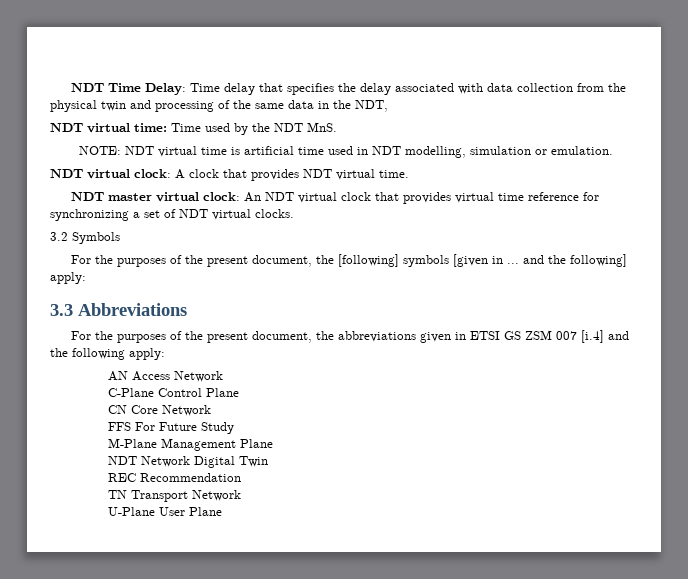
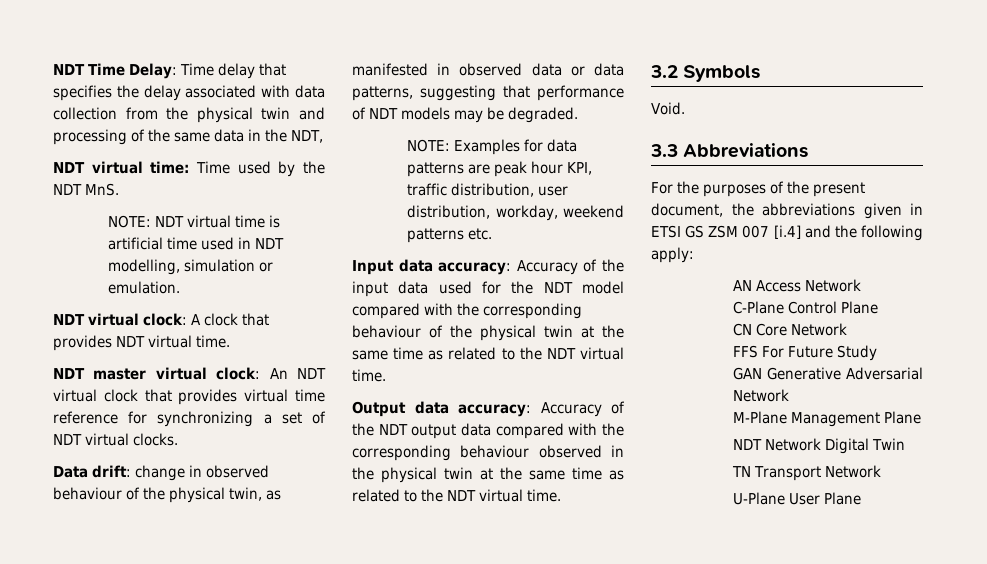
[50,232,120,244] [71,254,628,267] [50,272,86,284] 3.2 Symbols // For the purposes of the present document, the [following] symbols [given in ... and the following] apply: -> [53,465,269,481] [53,487,281,503] [352,63,624,76] [352,85,624,101] [352,107,578,123] [407,139,578,155] [407,161,593,177] [407,183,569,197] [407,205,624,221] [407,228,493,243] [352,259,624,275] [352,281,624,297] [352,303,582,319] [352,325,624,341] [352,347,624,360] [352,369,386,382] [352,401,625,417] [352,423,624,439] [352,445,624,461] [352,467,624,483] [352,489,561,502] [650,65,761,82] [651,102,685,115] Data drift: change in observed behaviour of the physical twin, as manifested in observed data or data patterns, suggesting that performance of NDT models may be degraded. // NOTE: Examples for data patterns are peak hour KPI, traffic distribution, user distribution, workday, weekend patterns etc. // Input data accuracy: Accuracy of the input data used for the NDT model compared with the corresponding behaviour of the physical twin at the same time as related to the NDT virtual time. // Output data accuracy: Accuracy of the NDT output data compared with the corresponding behaviour observed in the physical twin at the same time as related to the NDT virtual time. // 3.2 Symbols // Void.
(234, 428) none -> [732,367,923,380] [732,389,789,402] // GAN Generative Adversarial Network
[107,473,241,482] // REC Recommendation -> (905, 444) none

